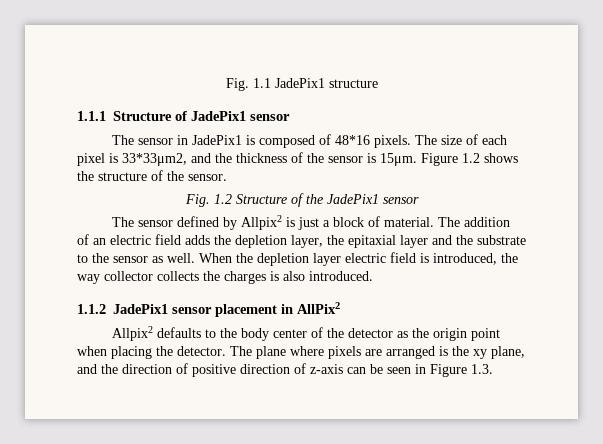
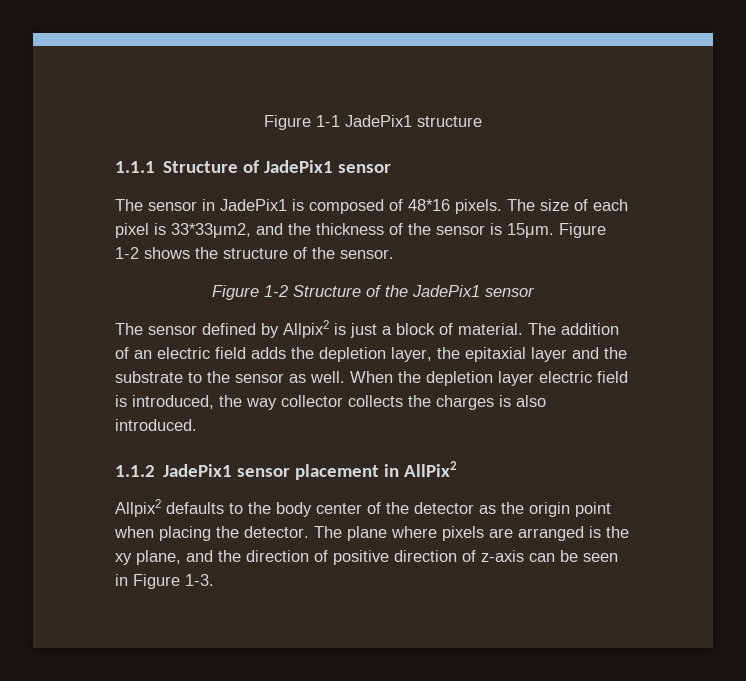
[225,78,271,91] Fig. 1.1 -> [264,115,340,130] Figure 1-1
[462,153,480,163] 1.2 -> [115,247,139,259] 1-2
[184,194,232,207] Fig. 1.2 -> [212,285,288,300] Figure 1-2
[471,364,493,374] 1.3. -> [185,574,214,586] 1-3.

